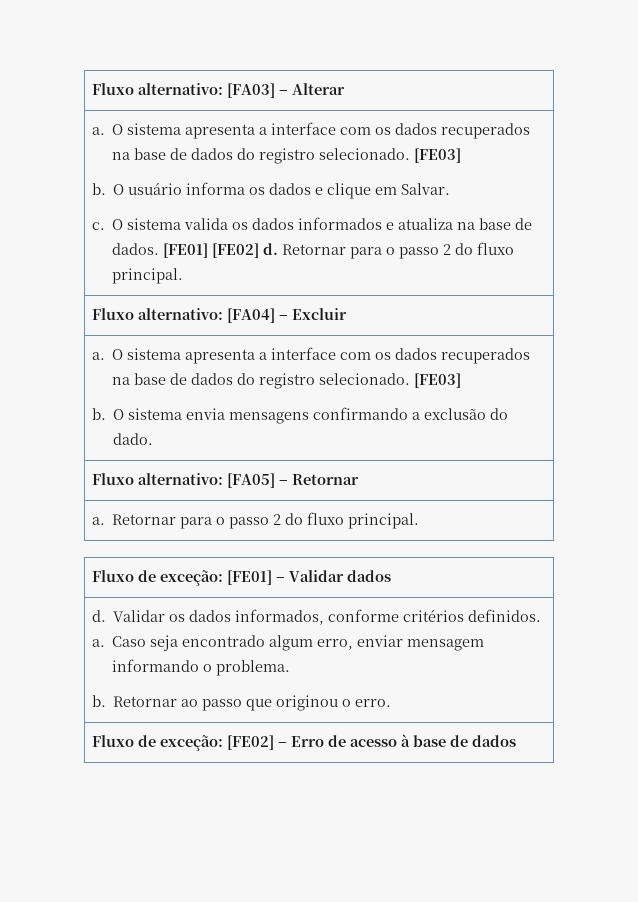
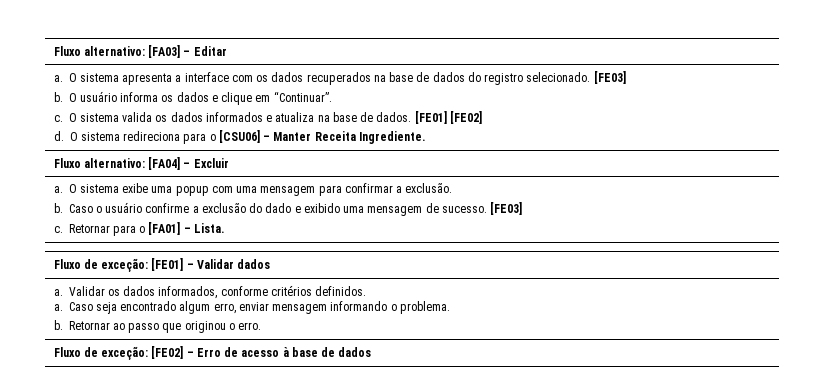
[291,83,345,95] Alterar -> [193,46,227,56] Editar
[401,183,451,195] Salvar. -> [273,91,332,102] “Continuar”.
[263,242,515,259] [112,268,184,284] d. Retornar para o passo 2 do fluxo principal. -> [53,130,426,144] // d. O sistema redireciona para o [CSU06] – Manter Receita Ingrediente.
[185,347,531,364] [112,373,462,389] [91,407,509,424] [113,433,154,445] [91,473,359,488] [91,512,420,529] apresenta a interface com os dados recuperados na base de dados do registro selecionado. [FE03] // b. O sistema envia mensagens confirmando a exclusão do dado. // Fluxo alternativo: [FA05] – Retornar // a. Retornar para o passo 2 do fluxo principal. -> [122,183,453,196] [53,202,523,216] [53,222,225,236] exibe uma popup com uma mensagem para confirmar a exclusão. // b. Caso o usuário confirme a exclusão do dado e exibido uma mensagem de sucesso. [FE03] // c. Retornar para o [FA01] – Lista.
[91,610,106,622] d. -> [53,289,63,296] a.

